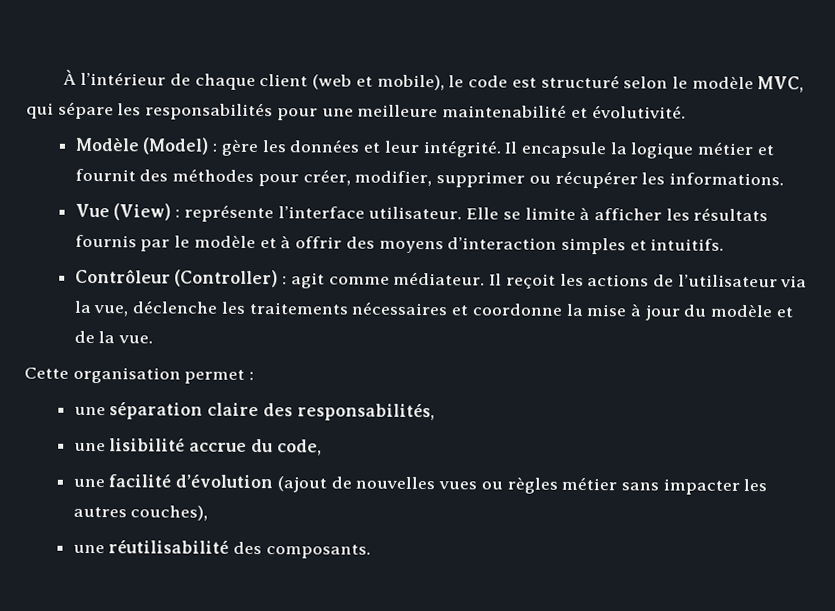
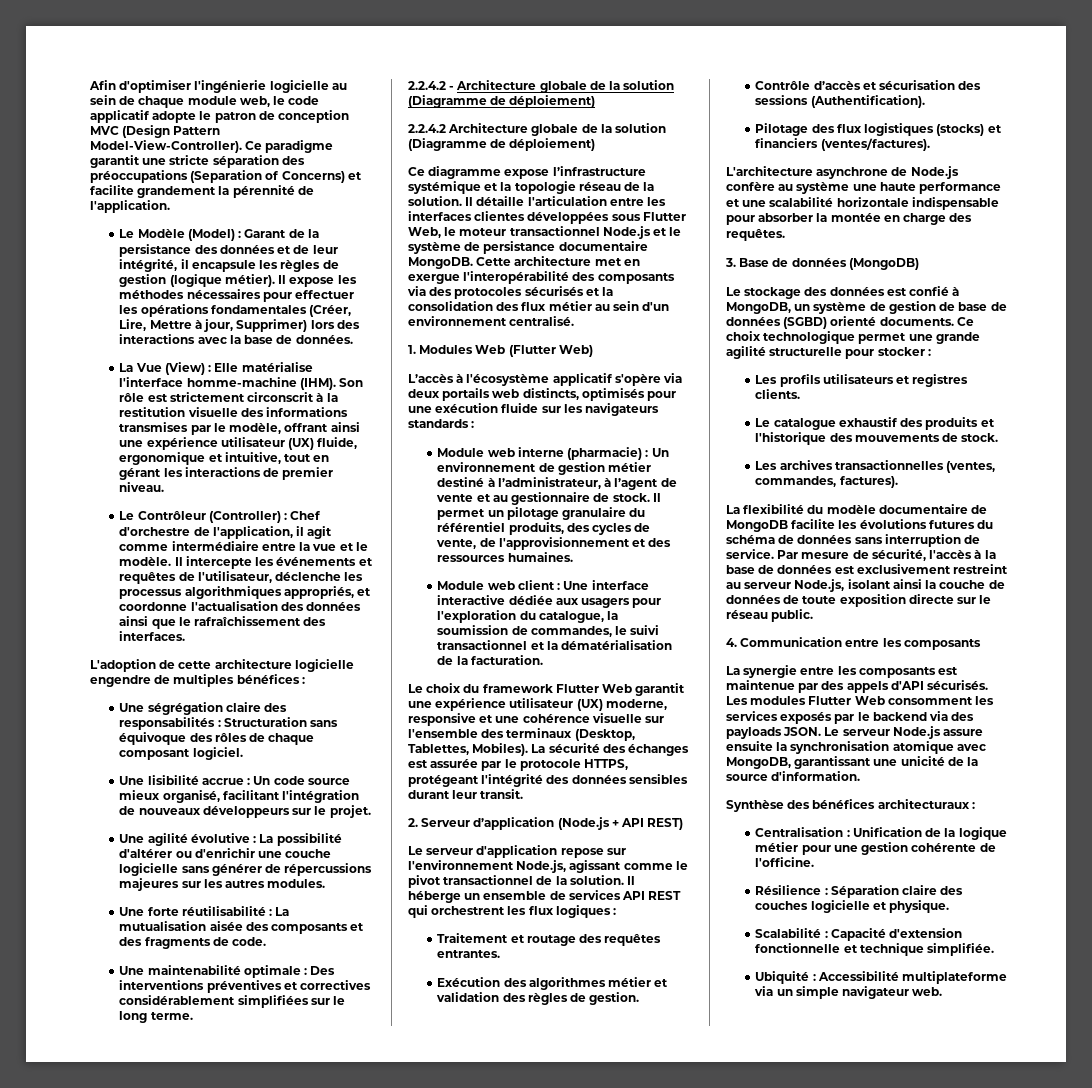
[62,69,805,93] [26,101,686,121] [74,137,774,159] [74,168,784,189] [74,203,769,223] [74,234,725,255] [74,268,808,289] [73,300,793,321] [73,330,154,344] [24,366,255,384] [73,401,435,422] [73,437,322,456] [72,473,768,495] [72,505,209,521] [72,539,371,559] À l’intérieur de chaque client (web et mobile), le code est structuré selon le modèle MVC, qui sépare les responsabilités pour une meilleure maintenabilité et évolutivité. // Modèle (Model) : gère les données et leur intégrité. Il encapsule la logique métier et fournit des méthodes pour créer, modifier, supprimer ou récupérer les informations. // Vue (View) : représente l’interface utilisateur. Elle se limite à afficher les résultats fournis par le modèle et à offrir des moyens d’interaction simples et intuitifs. // Contrôleur (Controller) : agit comme médiateur. Il reçoit les actions de l’utilisateur via la vue, déclenche les traitements nécessaires et coordonne la mise à jour du modèle et de la vue. // Cette organisation permet : // une séparation claire des responsabilités, // une lisibilité accrue du code, // une facilité d’évolution (ajout de nouvelles vues ou règles métier sans impacter les autres couches), // une réutilisabilité des composants. -> [89,80,347,93] [90,95,320,108] [90,110,350,123] [90,125,221,138] [90,140,334,153] [90,155,305,168] [90,170,362,183] [90,185,314,198] [90,200,170,213] [119,229,319,241] [119,244,338,257] [119,259,339,272] [119,274,357,287] [119,289,355,302] [119,304,352,317] [119,319,360,332] [119,334,353,344] [119,362,313,375] [119,377,364,390] [119,392,338,402] [119,407,349,417] [119,422,360,435] [119,437,358,450] [119,452,330,465] [119,467,334,480] [119,482,165,492] [119,511,321,523] [119,526,333,539] [119,541,368,551] [119,556,373,569] [119,571,364,584] [119,586,372,599] [119,601,362,611] [119,616,327,629] [119,631,186,641] [90,659,354,672] [90,674,305,687] [119,702,288,715] [119,717,339,730] [119,732,315,745] [119,747,243,760] [119,775,350,785] [119,790,360,803] [119,805,371,818] [119,833,342,846] [119,848,332,858] [119,863,373,876] [119,878,326,891] [119,906,290,916] [119,921,365,934] [119,937,267,949] [119,965,336,978] [119,980,372,993] [119,995,346,1008] [119,1011,193,1023] [408,80,675,93] [408,95,596,108] [408,123,667,136] [408,138,596,151] [408,166,646,179] [408,181,655,194] [408,196,667,206] [408,211,686,224] [408,226,682,239] [408,241,648,254] [408,256,640,269] [408,271,675,284] [407,286,614,299] [408,301,670,311] [408,316,575,326] [408,345,593,357] [408,373,683,386] [408,388,677,401] [408,403,660,416] [408,419,475,428] [437,447,669,460] [437,462,652,475] [437,477,677,490] [436,492,661,505] [437,507,646,520] [437,522,651,535] [436,537,672,550] [437,552,573,562] [437,580,649,590] [437,595,662,608] [437,610,619,623] [437,625,660,637] [437,640,673,650] [437,655,543,665] [408,683,686,696] [408,698,667,711] [408,713,665,726] [408,728,635,741] [408,743,690,756] [408,759,629,771] [408,774,688,787] [408,789,524,799] [408,817,684,830] [408,845,626,858] [408,860,688,873] [408,875,636,888] [408,890,682,903] [408,905,617,918] [437,933,662,946] [437,950,501,958] [437,977,669,990] [436,992,640,1005] [755,80,982,90] [755,95,925,108] [755,123,1002,136] [755,138,930,151] [726,166,959,179] [726,182,1002,194] [726,197,999,210] [726,213,973,225] [726,229,785,241] [725,258,919,270] [726,286,960,299] [726,301,1007,314] [726,316,974,329] [726,331,980,344] [726,346,931,359] [755,374,969,387] [755,389,801,399] [755,417,995,430] [755,432,999,445] [755,460,996,473] [755,476,898,488] [726,504,988,514] [726,519,994,532] [726,534,981,547] [726,549,996,561] [726,564,1009,574] [726,579,1005,592] [726,594,992,607] [726,609,814,622] [726,637,981,650] [726,665,959,678] [726,680,989,693] [726,696,995,705] [726,711,975,724] [726,726,984,739] [726,741,986,754] [726,756,979,769] [726,771,861,781] [726,799,975,812] [755,827,1007,840] [755,842,996,855] [755,857,815,867] [755,885,964,898] [755,900,950,913] [755,928,963,941] [755,943,995,956] [755,971,1008,984] [754,986,943,999] Afin d'optimiser l'ingénierie logicielle au sein de chaque module web, le code applicatif adopte le patron de conception MVC (Design Pattern Model-View-Controller). Ce paradigme garantit une stricte séparation des préoccupations (Separation of Concerns) et facilite grandement la pérennité de l'application. // Le Modèle (Model) : Garant de la persistance des données et de leur intégrité, il encapsule les règles de gestion (logique métier). Il expose les méthodes nécessaires pour effectuer les opérations fondamentales (Créer, Lire, Mettre à jour, Supprimer) lors des interactions avec la base de données. // La Vue (View) : Elle matérialise l'interface homme-machine (IHM). Son rôle est strictement circonscrit à la restitution visuelle des informations transmises par le modèle, offrant ainsi une expérience utilisateur (UX) fluide, ergonomique et intuitive, tout en gérant les interactions de premier niveau. // Le Contrôleur (Controller) : Chef d'orchestre de l'application, il agit comme intermédiaire entre la vue et le modèle. Il intercepte les événements et requêtes de l'utilisateur, déclenche les processus algorithmiques appropriés, et coordonne l'actualisation des données ainsi que le rafraîchissement des interfaces. // L'adoption de cette architecture logicielle engendre de multiples bénéfices : // Une ségrégation claire des responsabilités : Structuration sans équivoque des rôles de chaque composant logiciel. // Une lisibilité accrue : Un code source mieux organisé, facilitant l'intégration de nouveaux développeurs sur le projet. // Une agilité évolutive : La possibilité d'altérer ou d'enrichir une couche logicielle sans générer de répercussions majeures sur les autres modules. // Une forte réutilisabilité : La mutualisation aisée des composants et des fragments de code. // Une maintenabilité optimale : Des interventions préventives et correctives considérablement simplifiées sur le long terme. // 2.2.4.2 - Architecture globale de la solution (Diagramme de déploiement) // 2.2.4.2 Architecture globale de la solution (Diagramme de déploiement) // Ce diagramme expose l’infrastructure systémique et la topologie réseau de la solution. Il détaille l'articulation entre les interfaces clientes développées sous Flutter Web, le moteur transactionnel Node.js et le système de persistance documentaire MongoDB. Cette architecture met en exergue l'interopérabilité des composants via des protocoles sécurisés et la consolidation des flux métier au sein d'un environnement centralisé. // 1. Modules Web (Flutter Web) // L’accès à l'écosystème applicatif s'opère via deux portails web distincts, optimisés pour une exécution fluide sur les navigateurs standards : // Module web interne (pharmacie) : Un environnement de gestion métier destiné à l’administrateur, à l’agent de vente et au gestionnaire de stock. Il permet un pilotage granulaire du référentiel produits, des cycles de vente, de l'approvisionnement et des ressources humaines. // Module web client : Une interface interactive dédiée aux usagers pour l'exploration du catalogue, la soumission de commandes, le suivi transactionnel et la dématérialisation de la facturation. // Le choix du framework Flutter Web garantit une expérience utilisateur (UX) moderne, responsive et une cohérence visuelle sur l'ensemble des terminaux (Desktop, Tablettes, Mobiles). La sécurité des échanges est assurée par le protocole HTTPS, protégeant l'intégrité des données sensibles durant leur transit. // 2. Serveur d’application (Node.js + API REST) // Le serveur d'application repose sur l'environnement Node.js, agissant comme le pivot transactionnel de la solution. Il héberge un ensemble de services API REST qui orchestrent les flux logiques : // Traitement et routage des requêtes entrantes. // Exécution des algorithmes métier et validation des règles de gestion. // Contrôle d’accès et sécurisation des sessions (Authentification). // Pilotage des flux logistiques (stocks) et financiers (ventes/factures). // L'architecture asynchrone de Node.js confère au système une haute performance et une scalabilité horizontale indispensable pour absorber la montée en charge des requêtes. // 3. Base de données (MongoDB) // Le stockage des données est confié à MongoDB, un système de gestion de base de données (SGBD) orienté documents. Ce choix technologique permet une grande agilité structurelle pour stocker : // Les profils utilisateurs et registres clients. // Le catalogue exhaustif des produits et l'historique des mouvements de stock. // Les archives transactionnelles (ventes, commandes, factures). // La flexibilité du modèle documentaire de MongoDB facilite les évolutions futures du schéma de données sans interruption de service. Par mesure de sécurité, l'accès à la base de données est exclusivement restreint au serveur Node.js, isolant ainsi la couche de données de toute exposition directe sur le réseau public. // 4. Communication entre les composants // La synergie entre les composants est maintenue par des appels d'API sécurisés. Les modules Flutter Web consomment les services exposés par le backend via des payloads JSON. Le serveur Node.js assure ensuite la synchronisation atomique avec MongoDB, garantissant une unicité de la source d'information. // Synthèse des bénéfices architecturaux : // Centralisation : Unification de la logique métier pour une gestion cohérente de l'officine. // Résilience : Séparation claire des couches logicielle et physique. // Scalabilité : Capacité d'extension fonctionnelle et technique simplifiée. // Ubiquité : Accessibilité multiplateforme via un simple navigateur web.

